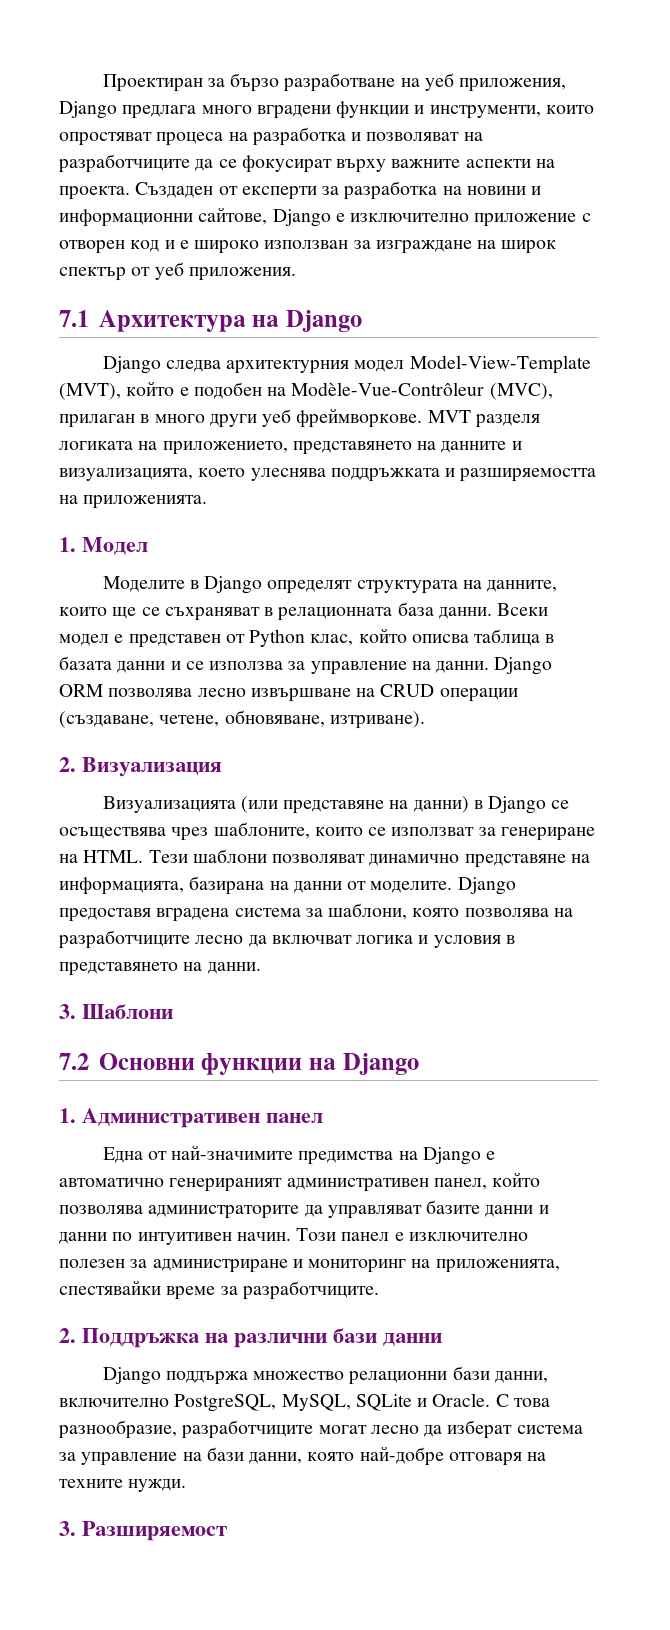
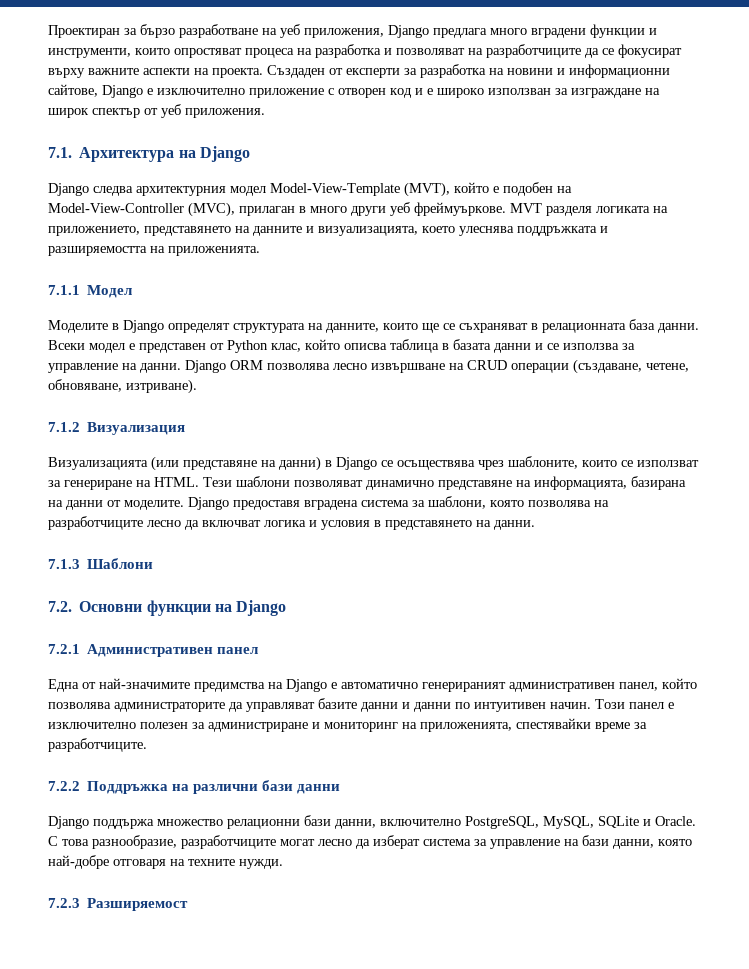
[59,310,89,327] 7.1 -> [48,147,72,158] 7.1.
[291,382,485,396] Modèle-Vue-Contrôleur -> [48,203,184,213] Model-View-Controller
[296,408,423,428] фреймворкове. -> [414,202,506,216] фреймуъркове.
[59,537,76,552] 1. -> [48,285,80,295] 7.1.1
[59,757,76,772] 2. -> [48,422,80,432] 7.1.2
[59,1004,76,1019] 3. -> [48,559,80,569] 7.1.3
[59,1053,89,1070] 7.2 -> [48,601,72,612] 7.2.
[59,1108,76,1123] 1. -> [48,644,80,654] 7.2.1
[59,1328,76,1343] 2. -> [48,781,80,791] 7.2.2
[59,1521,76,1536] 3. -> [48,898,80,908] 7.2.3

